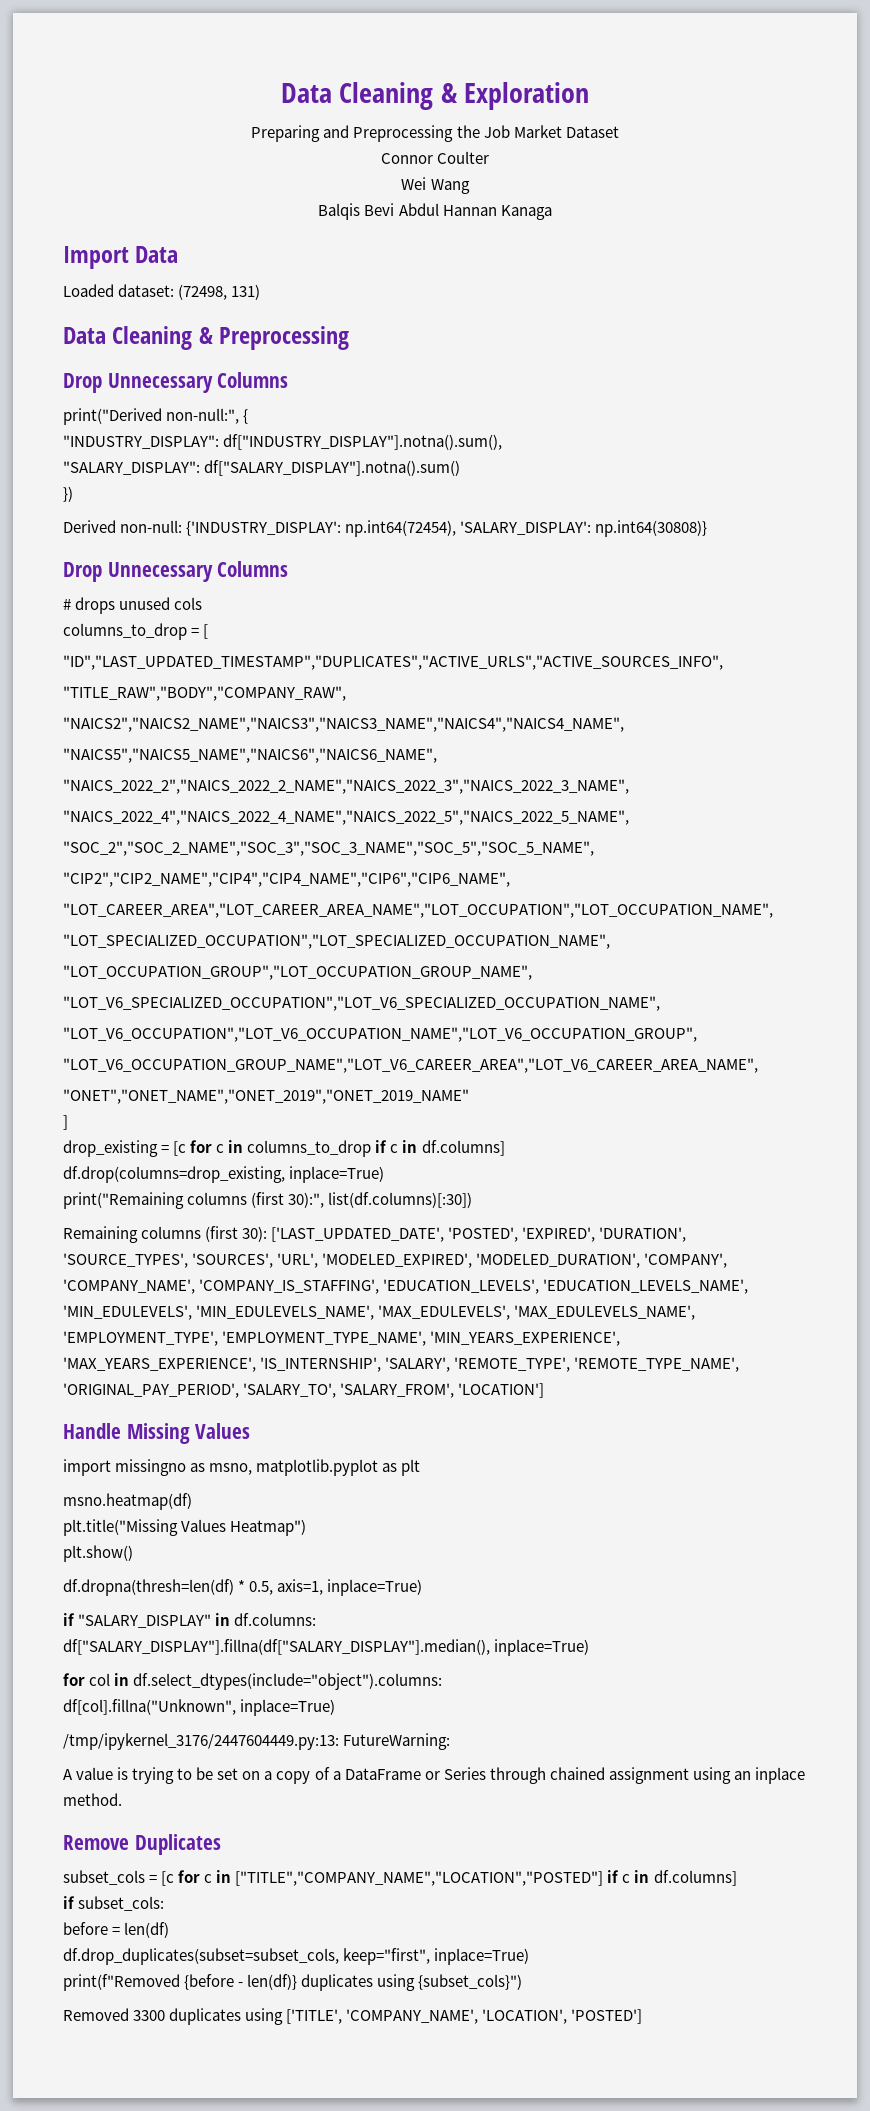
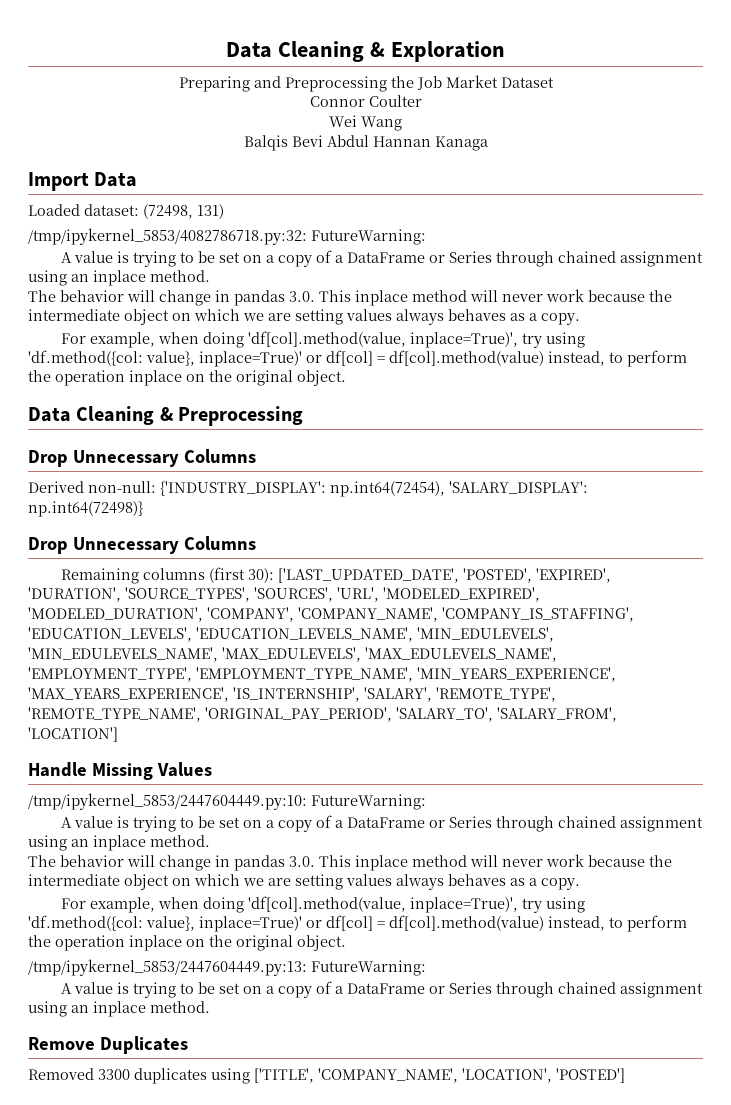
(261, 292) none -> [28,228,426,245] [61,250,704,267] [28,270,210,286] [28,289,672,306] [28,309,580,325] [61,331,586,348] [28,350,687,367] [28,370,346,386] // /tmp/ipykernel_5853/4082786718.py:32: FutureWarning: // A value is trying to be set on a copy of a DataFrame or Series through chained assignment using an inplace method. // The behavior will change in pandas 3.0. This inplace method will never work because the intermediate object on which we are setting values always behaves as a copy. // For example, when doing 'df[col].method(value, inplace=True)', try using 'df.method({col: value}, inplace=True)' or df[col] = df[col].method(value) instead, to perform the operation inplace on the original object.
[63,408,249,425] [63,434,503,450] [63,460,461,476] [63,486,73,502] // print("Derived non-null:", { // "INDUSTRY_DISPLAY": df["INDUSTRY_DISPLAY"].notna().sum(), // "SALARY_DISPLAY": df["SALARY_DISPLAY"].notna().sum() // }) -> (256, 456) none
[595,520,708,537] [63,561,289,582] [63,597,203,614] [63,623,209,640] [63,655,723,670] [63,686,346,701] [63,717,624,732] [63,748,437,763] [63,779,629,794] [63,810,629,825] [63,841,594,856] [63,872,510,887] [63,903,773,918] [63,934,610,949] [63,965,532,980] [63,996,660,1011] [63,1027,697,1042] [63,1058,758,1073] [63,1089,469,1104] [63,1115,68,1130] [63,1140,505,1157] [63,1166,385,1183] [63,1192,473,1209] np.int64(30808)} // Drop Unnecessary Columns // # drops unused cols // columns_to_drop = [ // "ID","LAST_UPDATED_TIMESTAMP","DUPLICATES","ACTIVE_URLS","ACTIVE_SOURCES_INFO", // "TITLE_RAW","BODY","COMPANY_RAW", // "NAICS2","NAICS2_NAME","NAICS3","NAICS3_NAME","NAICS4","NAICS4_NAME", // "NAICS5","NAICS5_NAME","NAICS6","NAICS6_NAME", // "NAICS_2022_2","NAICS_2022_2_NAME","NAICS_2022_3","NAICS_2022_3_NAME", // "NAICS_2022_4","NAICS_2022_4_NAME","NAICS_2022_5","NAICS_2022_5_NAME", // "SOC_2","SOC_2_NAME","SOC_3","SOC_3_NAME","SOC_5","SOC_5_NAME", // "CIP2","CIP2_NAME","CIP4","CIP4_NAME","CIP6","CIP6_NAME", // "LOT_CAREER_AREA","LOT_CAREER_AREA_NAME","LOT_OCCUPATION","LOT_OCCUPATION_NAME", // "LOT_SPECIALIZED_OCCUPATION","LOT_SPECIALIZED_OCCUPATION_NAME", // "LOT_OCCUPATION_GROUP","LOT_OCCUPATION_GROUP_NAME", // "LOT_V6_SPECIALIZED_OCCUPATION","LOT_V6_SPECIALIZED_OCCUPATION_NAME", // "LOT_V6_OCCUPATION","LOT_V6_OCCUPATION_NAME","LOT_V6_OCCUPATION_GROUP", // "LOT_V6_OCCUPATION_GROUP_NAME","LOT_V6_CAREER_AREA","LOT_V6_CAREER_AREA_NAME", // "ONET","ONET_NAME","ONET_2019","ONET_2019_NAME" // ] // drop_existing = [c for c in columns_to_drop if c in df.columns] // df.drop(columns=drop_existing, inplace=True) // print("Remaining columns (first 30):", list(df.columns)[:30]) -> [28,501,143,517] [28,536,256,554] np.int64(72498)} // Drop Unnecessary Columns
[63,1459,421,1476] [63,1493,192,1510] [63,1519,307,1536] [63,1545,133,1562] [63,1579,423,1596] [63,1613,317,1628] [63,1639,590,1656] [63,1673,443,1690] [63,1699,336,1716] [63,1733,339,1750] import missingno as msno, matplotlib.pyplot as plt // msno.heatmap(df) // plt.title("Missing Values Heatmap") // plt.show() // df.dropna(thresh=len(df) * 0.5, axis=1, inplace=True) // if "SALARY_DISPLAY" in df.columns: // df["SALARY_DISPLAY"].fillna(df["SALARY_DISPLAY"].median(), inplace=True) // for col in df.select_dtypes(include="object").columns: // df[col].fillna("Unknown", inplace=True) // /tmp/ipykernel_3176/2447604449.py:13: -> [28,793,426,810] [61,815,704,832] [28,835,210,851] [28,854,672,871] [28,874,580,890] [61,896,586,913] [28,915,687,932] [28,935,346,951] [28,959,307,976] /tmp/ipykernel_5853/2447604449.py:10: FutureWarning: // A value is trying to be set on a copy of a DataFrame or Series through chained assignment using an inplace method. // The behavior will change in pandas 3.0. This inplace method will never work because the intermediate object on which we are setting values always behaves as a copy. // For example, when doing 'df[col].method(value, inplace=True)', try using 'df.method({col: value}, inplace=True)' or df[col] = df[col].method(value) instead, to perform the operation inplace on the original object. // /tmp/ipykernel_5853/2447604449.py:13:
[63,1870,737,1886] [63,1896,165,1911] [63,1922,170,1938] [63,1948,530,1965] [63,1974,523,1991] // subset_cols = [c for c in ["TITLE","COMPANY_NAME","LOCATION","POSTED"] if c in df.columns] // if subset_cols: // before = len(df) // df.drop_duplicates(subset=subset_cols, keep="first", inplace=True) // print(f"Removed {before - len(df)} duplicates using {subset_cols}") -> (188, 1045) none

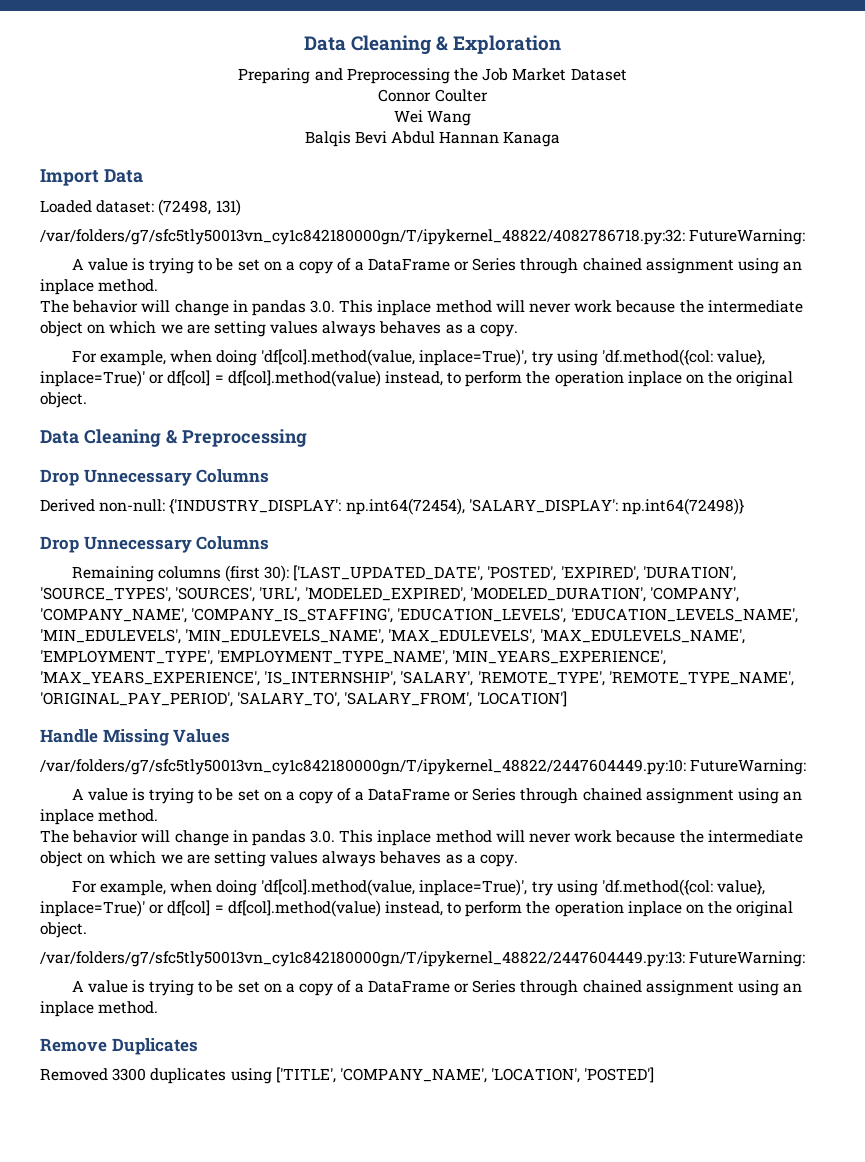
[28,228,307,245] /tmp/ipykernel_5853/4082786718.py:32: -> [40,229,685,245] /var/folders/g7/sfc5tly50013vn_cy1c842180000gn/T/ipykernel_48822/4082786718.py:32:
[28,793,307,810] /tmp/ipykernel_5853/2447604449.py:10: -> [40,759,686,775] /var/folders/g7/sfc5tly50013vn_cy1c842180000gn/T/ipykernel_48822/2447604449.py:10:
[28,959,307,976] /tmp/ipykernel_5853/2447604449.py:13: -> [40,951,685,967] /var/folders/g7/sfc5tly50013vn_cy1c842180000gn/T/ipykernel_48822/2447604449.py:13:

